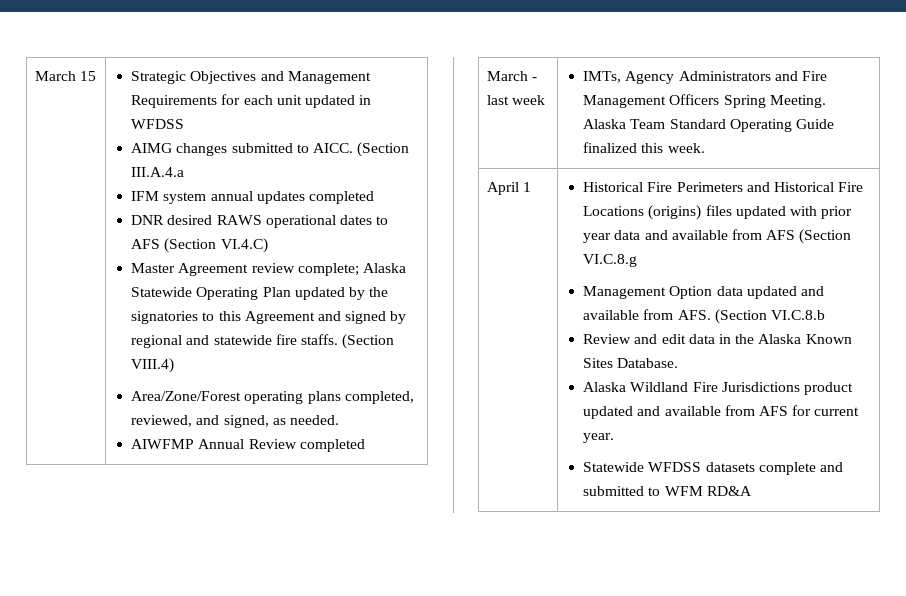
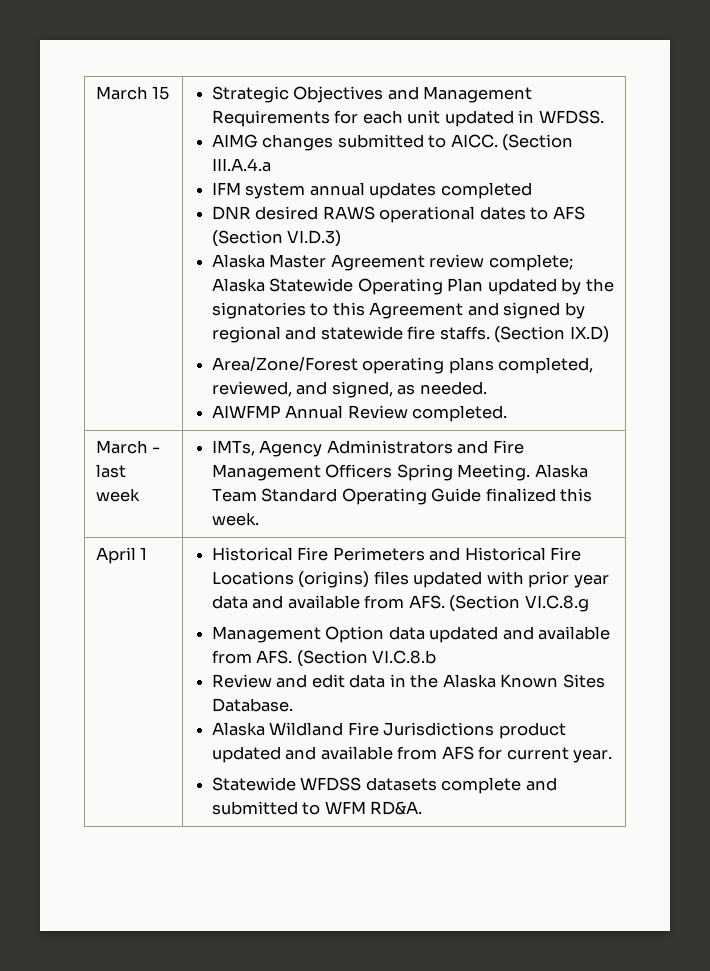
[131,119,185,129] WFDSS -> [538,110,604,124] WFDSS.
[220,238,268,253] VI.4.C) // -> [287,230,342,247] [211,254,265,268] VI.D.3) // Alaska
[131,358,175,373] VIII.4) -> [569,326,609,343] IX.D)
[299,439,365,452] completed -> [412,405,508,422] completed.
[766,230,796,240] AFS -> [408,595,445,609] AFS.
[706,486,752,496] RD&A -> [370,801,423,815] RD&A.

